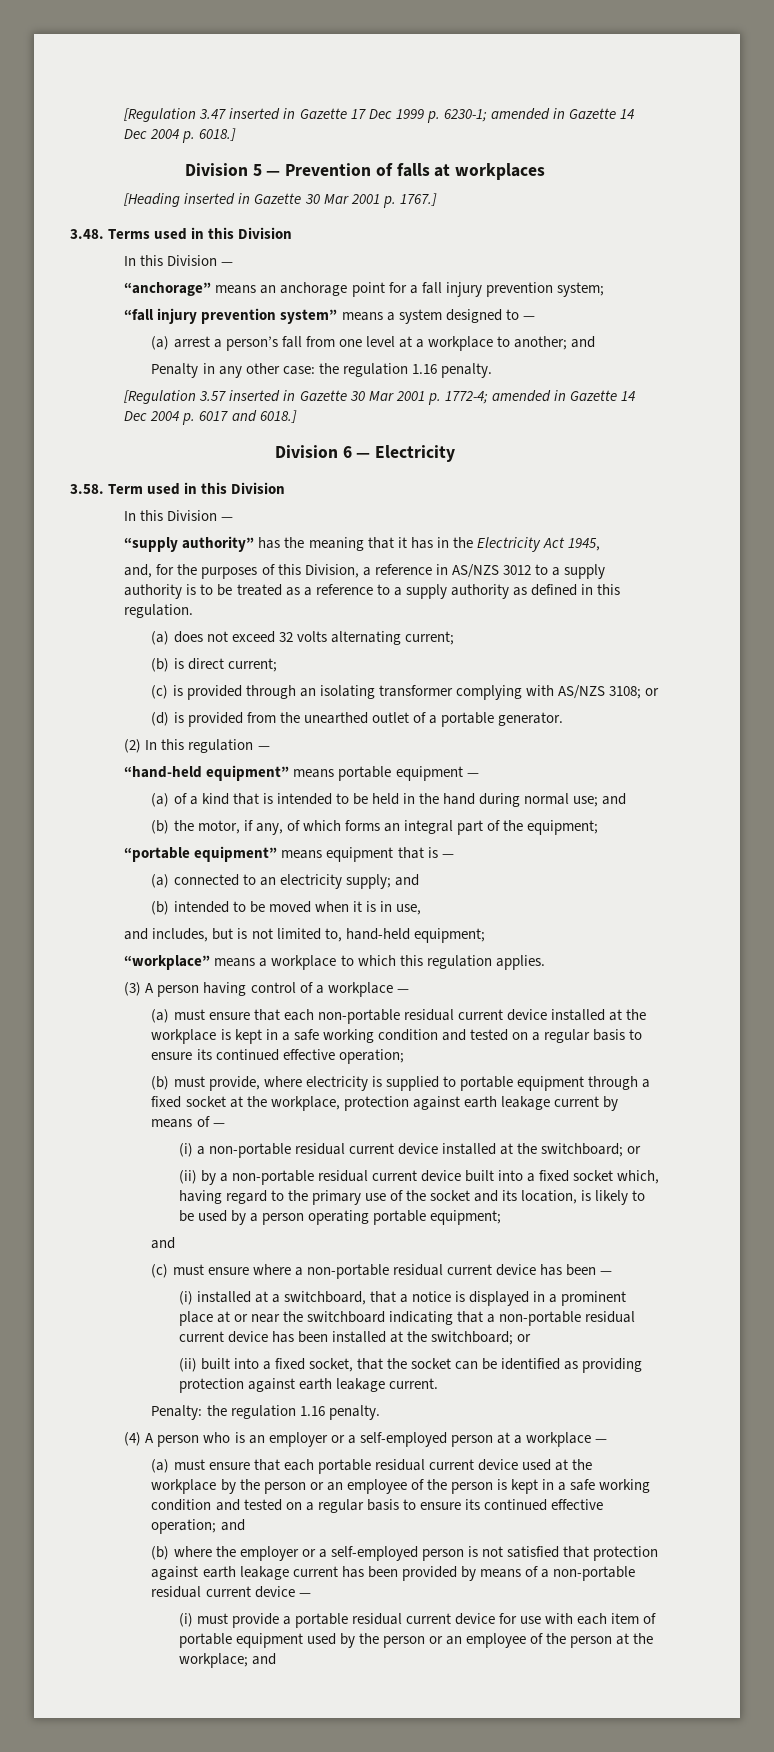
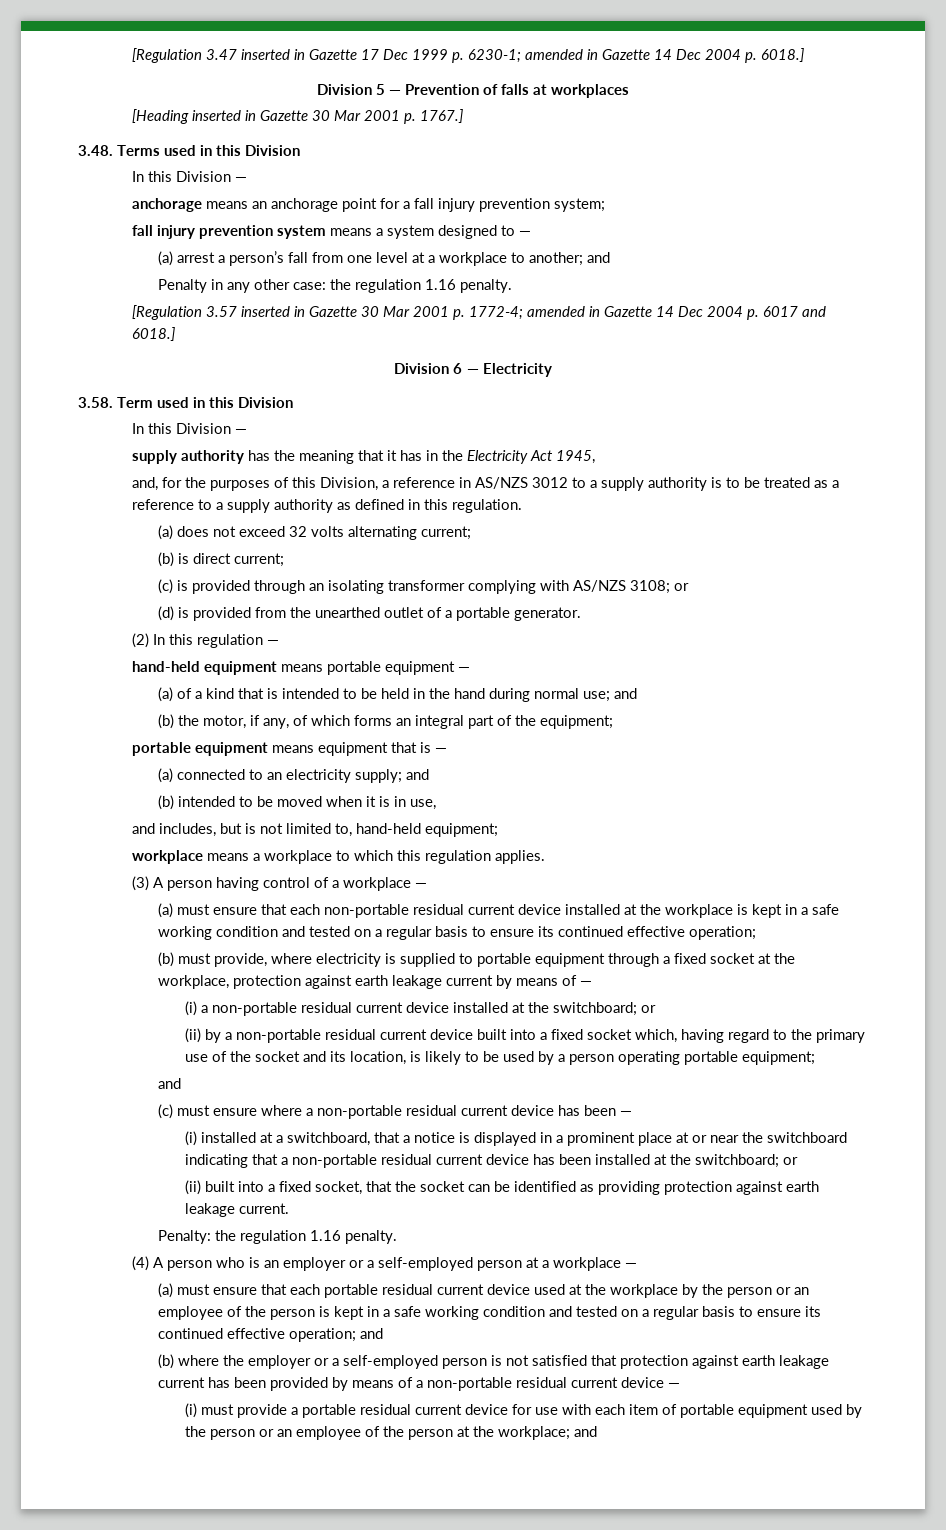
[124,282,212,296] “anchorage” -> [131,198,202,212] anchorage
[124,308,338,324] “fall injury prevention system” -> [131,225,326,239] fall injury prevention system
[124,536,255,552] “supply authority” -> [131,450,244,464] supply authority
[124,765,290,781] “hand-held equipment” -> [131,661,277,675] hand-held equipment
[124,846,278,862] “portable equipment” -> [131,742,268,756] portable equipment
[124,955,211,970] “workplace” -> [131,850,203,864] workplace

